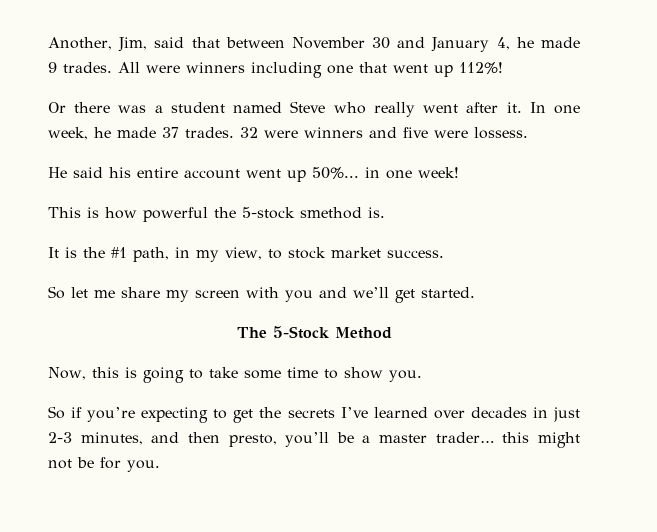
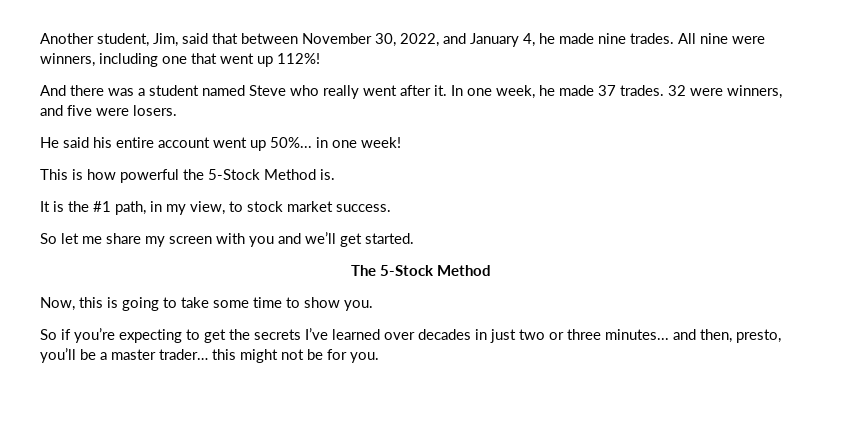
[48,37,112,50] Another, -> [40,33,149,47] Another student,
[372,37,391,49] 30 -> [375,33,439,47] 30, 2022,
[48,62,57,73] 9 -> [598,33,626,44] nine
[146,62,245,73] were winners -> [700,33,765,44] [40,53,95,67] nine were winners,
[48,102,66,113] Or -> [40,85,66,96] And
[304,127,363,138] winners -> [727,85,782,99] winners,
[474,127,528,139] lossess. -> [133,105,177,116] losers.
[242,207,362,219] 5-stock smethod -> [208,169,316,180] 5-Stock Method
[48,432,220,445] 2-3 minutes, and then -> [519,329,732,343] two or three minutes... and then,

